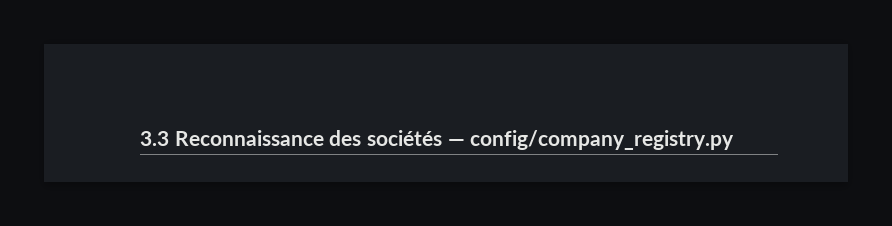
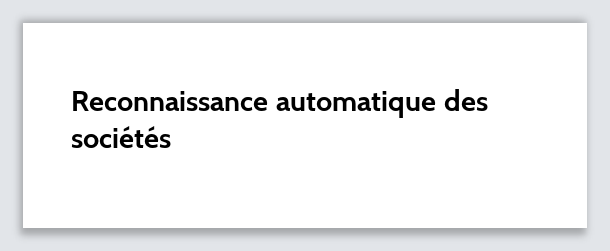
[140,130,735,150] 3.3 Reconnaissance des sociétés — config/company_registry.py -> [71,89,488,118] [71,126,171,148] Reconnaissance automatique des sociétés

